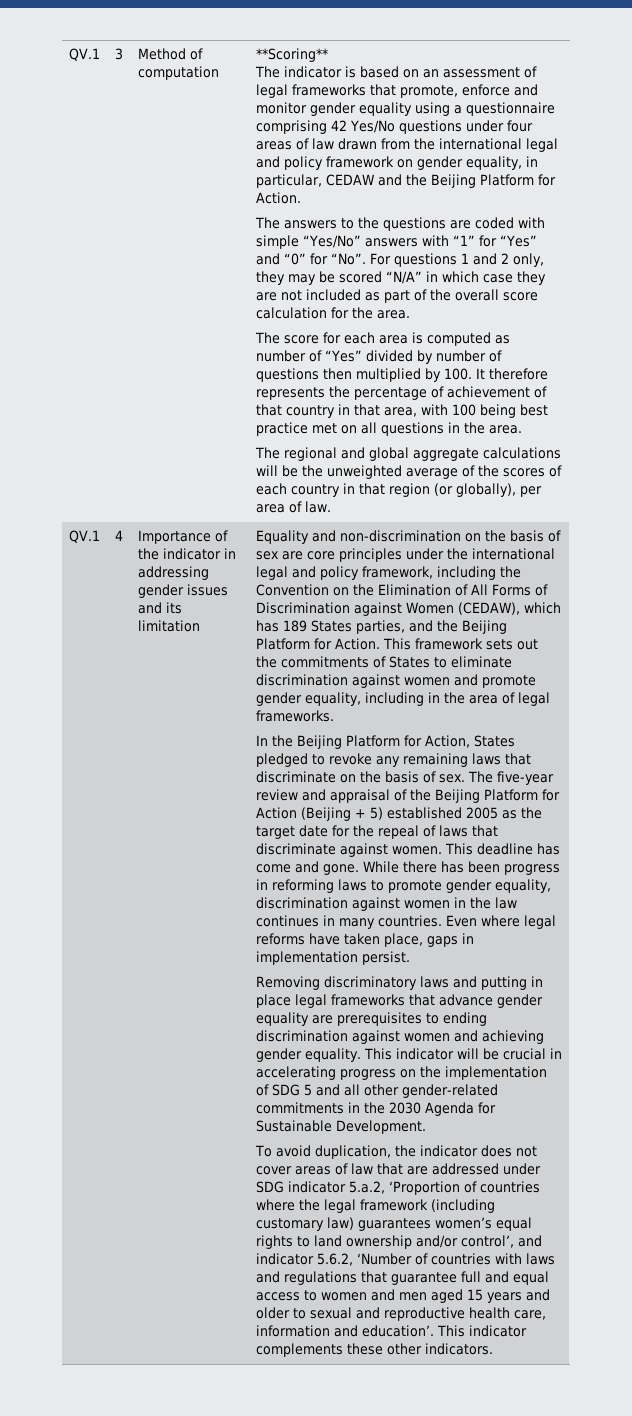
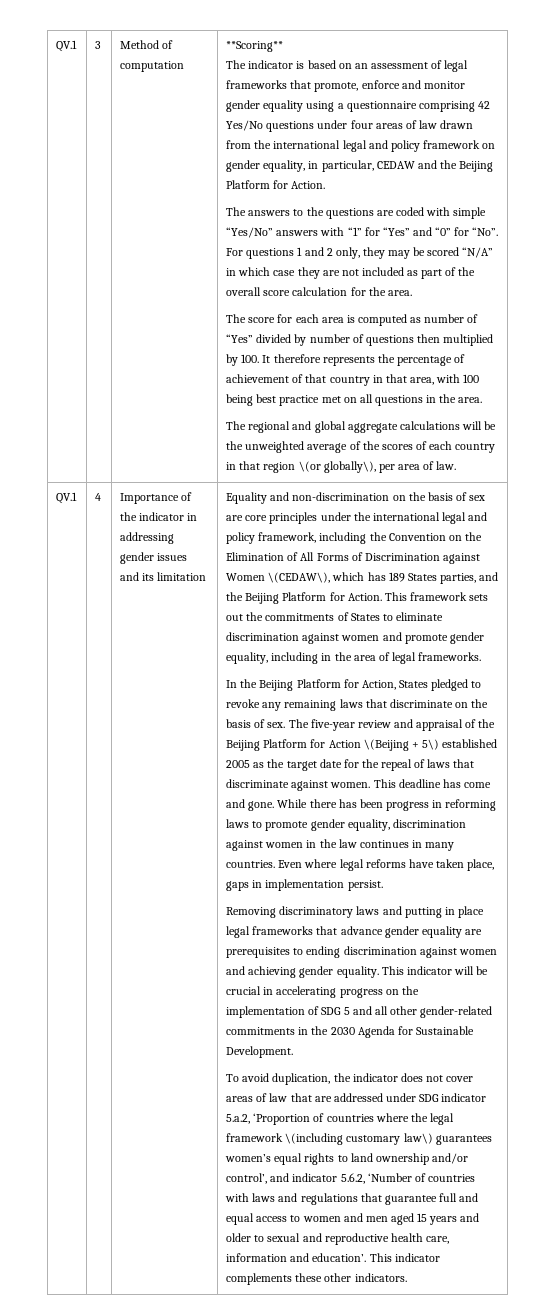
[434,483,517,497] (or globally), -> [298,461,376,473] \(or globally\),
[458,602,521,615] (CEDAW), -> [268,572,331,583] \(CEDAW\),
[301,807,384,821] (Beijing + 5) -> [363,739,439,751] \(Beijing + 5\)
[431,1199,496,1213] [256,1217,355,1231] (including customary law) -> [285,1133,433,1145] \(including customary law\)

